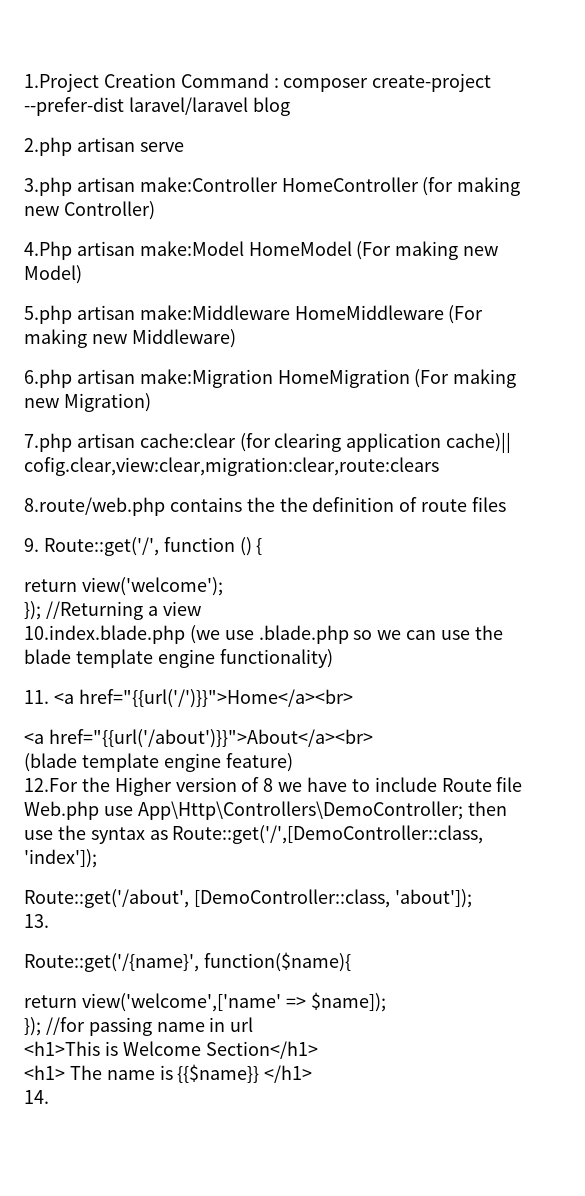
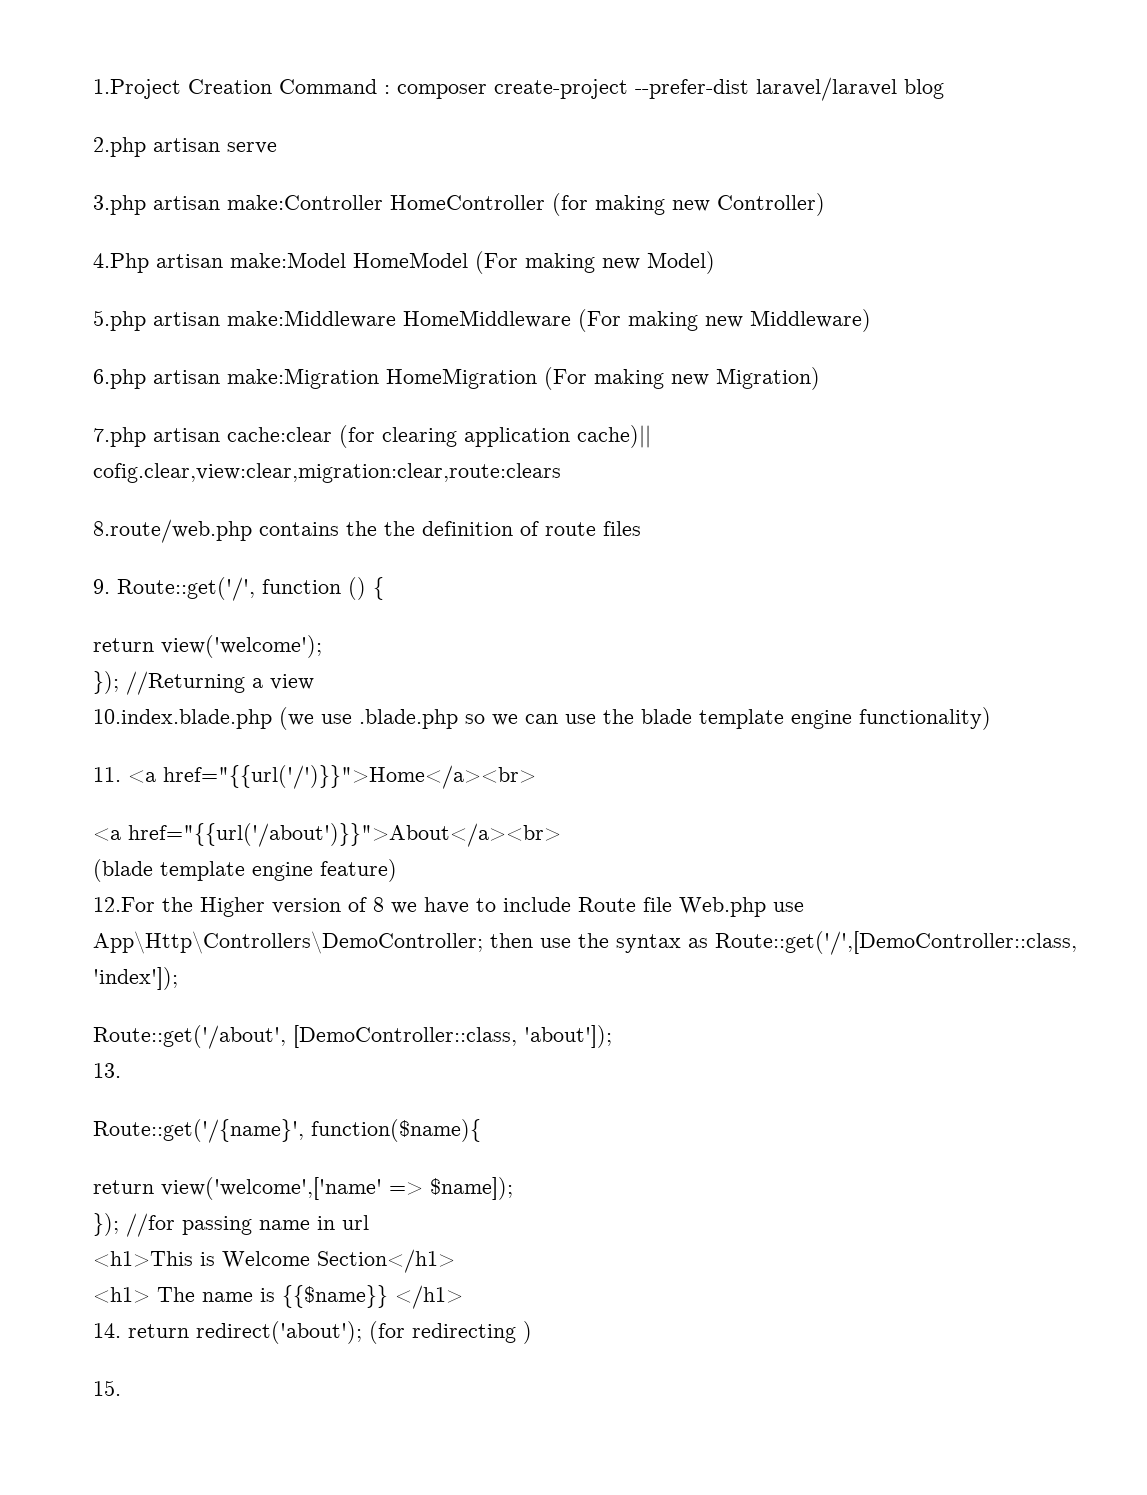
(49, 1097) none -> [128,1321,532,1344] [93,1380,121,1396] return redirect('about'); (for redirecting ) // 15.

